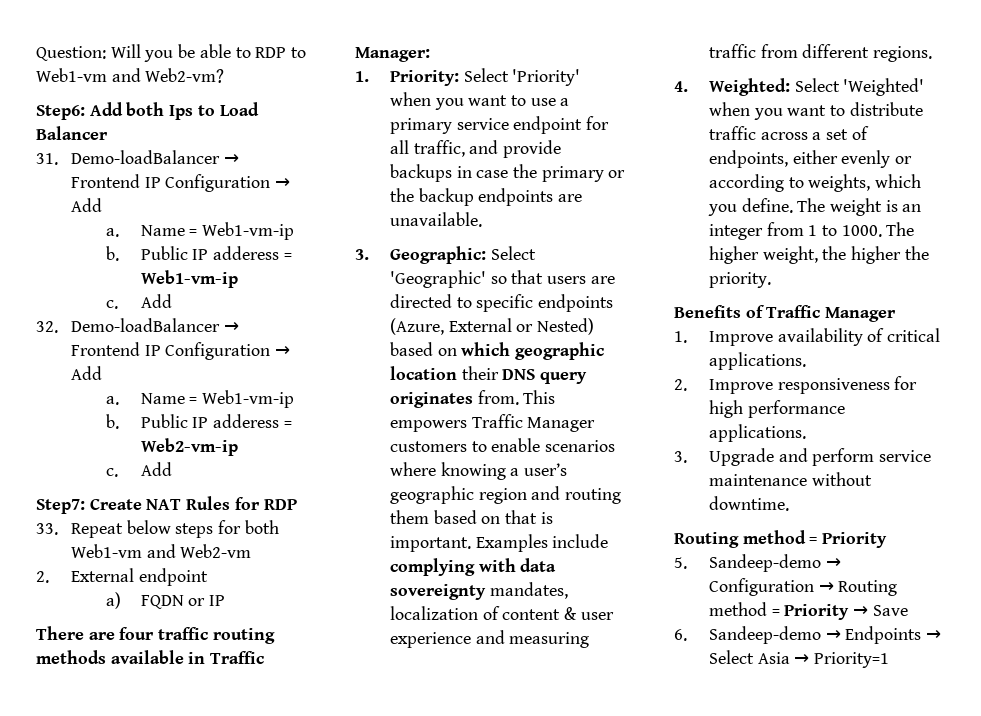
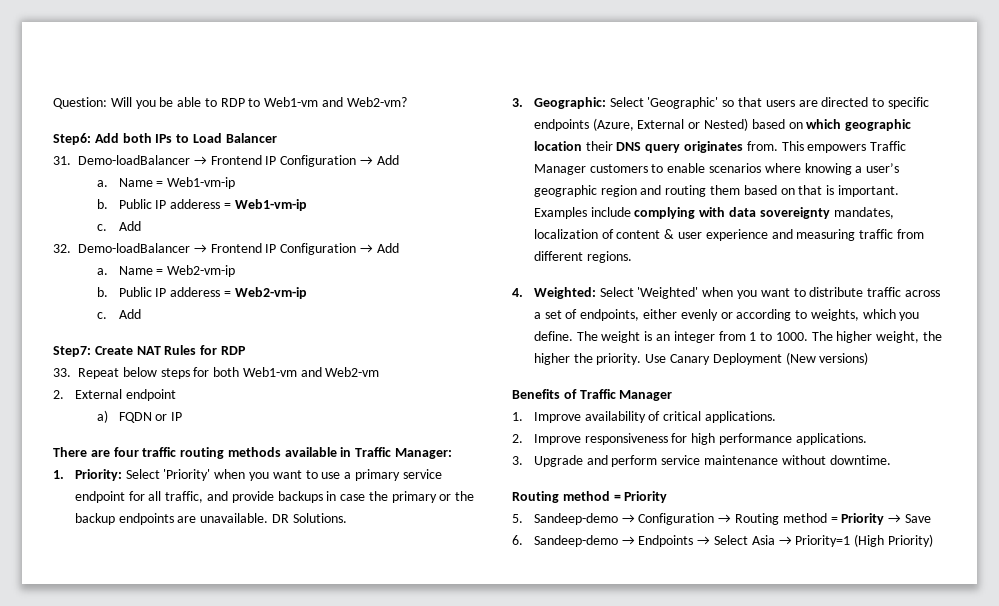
[169,105,194,120] Ips -> [155,134,173,143] IPs
[202,390,295,408] Web1-vm-ip -> [167,265,236,277] Web2-vm-ip
(482, 219) none -> [272,513,347,523] DR Solutions.
(771, 280) none -> [645,352,869,365] Use Canary Deployment (New versions)
(890, 660) none -> [854,534,933,547] (High Priority)

